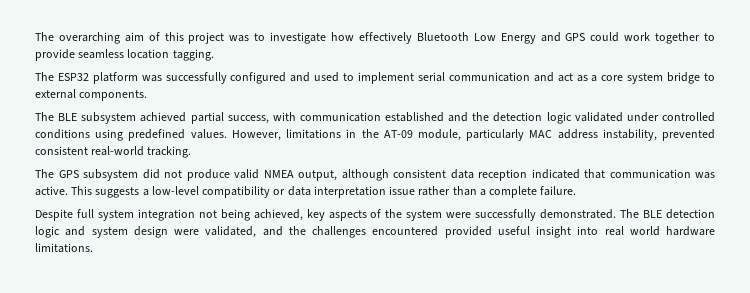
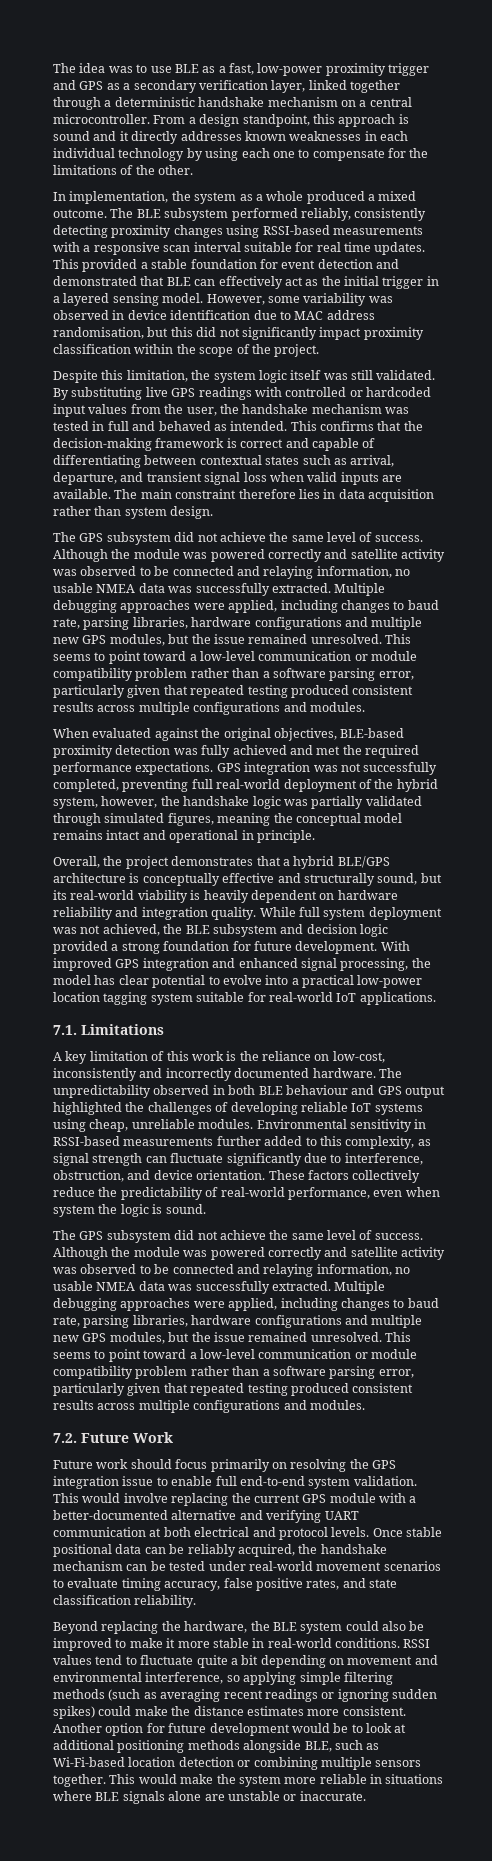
[35,32,715,44] [35,49,214,61] [35,72,715,84] [35,89,148,101] [35,112,715,124] [35,129,715,141] [35,146,192,158] [35,169,715,181] [35,186,577,198] [35,209,716,221] [35,226,715,238] [35,243,93,253] The overarching aim of this project was to investigate how effectively Bluetooth Low Energy and GPS could work together to provide seamless location tagging. // The ESP32 platform was successfully configured and used to implement serial communication and act as a core system bridge to external components. // The BLE subsystem achieved partial success, with communication established and the detection logic validated under controlled conditions using predefined values. However, limitations in the AT-09 module, particularly MAC address instability, prevented consistent real-world tracking. // The GPS subsystem did not produce valid NMEA output, although consistent data reception indicated that communication was active. This suggests a low-level compatibility or data interpretation issue rather than a complete failure. // Despite full system integration not being achieved, key aspects of the system were successfully demonstrated. The BLE detection logic and system design were validated, and the challenges encountered provided useful insight into real world hardware limitations. -> [53,63,430,76] [53,80,400,93] [53,97,412,110] [53,114,409,127] [53,131,408,144] [53,148,429,161] [53,165,194,175] [53,191,417,204] [53,208,427,221] [53,225,423,238] [53,242,426,255] [53,259,399,272] [53,276,439,289] [53,293,393,306] [53,310,375,320] [53,327,424,340] [53,344,320,357] [53,370,436,383] [53,387,431,400] [53,404,409,417] [53,421,423,431] [53,438,376,451] [53,455,395,468] [53,472,402,485] [53,489,434,502] [53,506,214,519] [53,532,423,545] [53,549,445,562] [53,566,410,579] [53,583,386,596] [53,600,439,613] [53,617,423,630] [53,634,411,646] [53,651,417,664] [53,668,414,681] [53,685,414,698] [53,702,365,715] [53,728,405,741] [53,745,419,758] [53,762,438,775] [53,779,438,792] [53,796,422,809] [53,813,403,826] [53,830,315,843] [53,856,390,869] [53,873,442,886] [53,890,398,903] [53,907,442,920] [53,924,388,937] [53,941,410,954] [53,958,431,971] [53,975,423,988] [53,992,436,1005] [53,1024,164,1035] [53,1051,385,1064] [53,1068,402,1081] [53,1085,445,1098] [53,1102,423,1115] [53,1119,427,1132] [53,1136,431,1149] [53,1153,423,1166] [53,1170,421,1183] [53,1187,440,1200] [53,1204,206,1217] [53,1230,423,1243] [53,1247,445,1260] [53,1264,410,1277] [53,1281,386,1294] [53,1298,439,1311] [53,1315,423,1328] [53,1332,411,1344] [53,1349,417,1362] [53,1366,414,1379] [53,1383,414,1396] [53,1400,365,1413] [53,1432,173,1443] [53,1459,396,1472] [53,1476,417,1489] [53,1493,417,1506] [53,1510,359,1523] [53,1527,442,1540] [53,1544,387,1557] [53,1561,441,1571] [53,1578,397,1591] [53,1595,197,1608] [53,1621,425,1634] [53,1638,431,1651] [53,1655,438,1668] [53,1672,393,1685] [53,1689,437,1702] [53,1706,406,1719] [53,1723,407,1736] [53,1740,380,1753] [53,1757,422,1770] [53,1774,444,1787] [53,1791,366,1804] The idea was to use BLE as a fast, low-power proximity trigger and GPS as a secondary verification layer, linked together through a deterministic handshake mechanism on a central microcontroller. From a design standpoint, this approach is sound and it directly addresses known weaknesses in each individual technology by using each one to compensate for the limitations of the other. // In implementation, the system as a whole produced a mixed outcome. The BLE subsystem performed reliably, consistently detecting proximity changes using RSSI-based measurements with a responsive scan interval suitable for real time updates. This provided a stable foundation for event detection and demonstrated that BLE can effectively act as the initial trigger in a layered sensing model. However, some variability was observed in device identification due to MAC address randomisation, but this did not significantly impact proximity classification within the scope of the project. // Despite this limitation, the system logic itself was still validated. By substituting live GPS readings with controlled or hardcoded input values from the user, the handshake mechanism was tested in full and behaved as intended. This confirms that the decision-making framework is correct and capable of differentiating between contextual states such as arrival, departure, and transient signal loss when valid inputs are available. The main constraint therefore lies in data acquisition rather than system design. // The GPS subsystem did not achieve the same level of success. Although the module was powered correctly and satellite activity was observed to be connected and relaying information, no usable NMEA data was successfully extracted. Multiple debugging approaches were applied, including changes to baud rate, parsing libraries, hardware configurations and multiple new GPS modules, but the issue remained unresolved. This seems to point toward a low-level communication or module compatibility problem rather than a software parsing error, particularly given that repeated testing produced consistent results across multiple configurations and modules. // When evaluated against the original objectives, BLE-based proximity detection was fully achieved and met the required performance expectations. GPS integration was not successfully completed, preventing full real-world deployment of the hybrid system, however, the handshake logic was partially validated through simulated figures, meaning the conceptual model remains intact and operational in principle. // Overall, the project demonstrates that a hybrid BLE/GPS architecture is conceptually effective and structurally sound, but its real-world viability is heavily dependent on hardware reliability and integration quality. While full system deployment was not achieved, the BLE subsystem and decision logic provided a strong foundation for future development. With improved GPS integration and enhanced signal processing, the model has clear potential to evolve into a practical low-power location tagging system suitable for real-world IoT applications. // 7.1. Limitations // A key limitation of this work is the reliance on low-cost, inconsistently and incorrectly documented hardware. The unpredictability observed in both BLE behaviour and GPS output highlighted the challenges of developing reliable IoT systems using cheap, unreliable modules. Environmental sensitivity in RSSI-based measurements further added to this complexity, as signal strength can fluctuate significantly due to interference, obstruction, and device orientation. These factors collectively reduce the predictability of real-world performance, even when system the logic is sound. // The GPS subsystem did not achieve the same level of success. Although the module was powered correctly and satellite activity was observed to be connected and relaying information, no usable NMEA data was successfully extracted. Multiple debugging approaches were applied, including changes to baud rate, parsing libraries, hardware configurations and multiple new GPS modules, but the issue remained unresolved. This seems to point toward a low-level communication or module compatibility problem rather than a software parsing error, particularly given that repeated testing produced consistent results across multiple configurations and modules. // 7.2. Future Work // Future work should focus primarily on resolving the GPS integration issue to enable full end-to-end system validation. This would involve replacing the current GPS module with a better-documented alternative and verifying UART communication at both electrical and protocol levels. Once stable positional data can be reliably acquired, the handshake mechanism can be tested under real-world movement scenarios to evaluate timing accuracy, false positive rates, and state classification reliability. // Beyond replacing the hardware, the BLE system could also be improved to make it more stable in real-world conditions. RSSI values tend to fluctuate quite a bit depending on movement and environmental interference, so applying simple filtering methods (such as averaging recent readings or ignoring sudden spikes) could make the distance estimates more consistent. Another option for future development would be to look at additional positioning methods alongside BLE, such as Wi-Fi-based location detection or combining multiple sensors together. This would make the system more reliable in situations where BLE signals alone are unstable or inaccurate.

